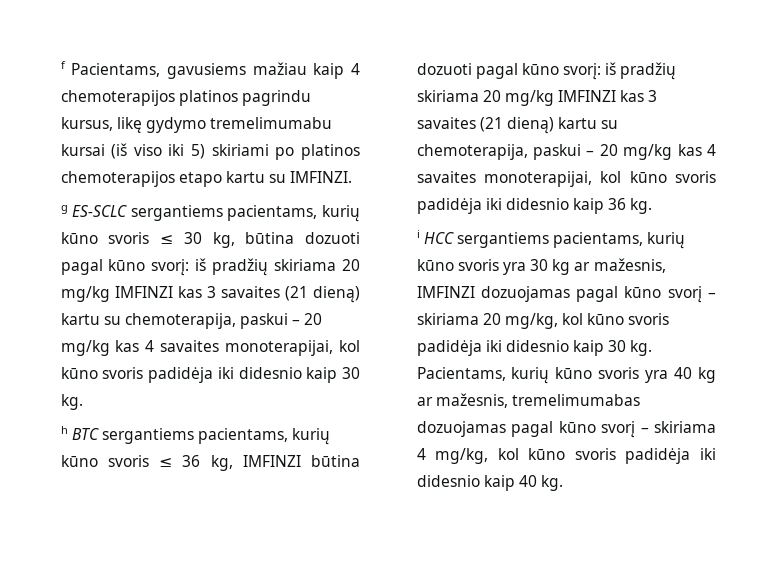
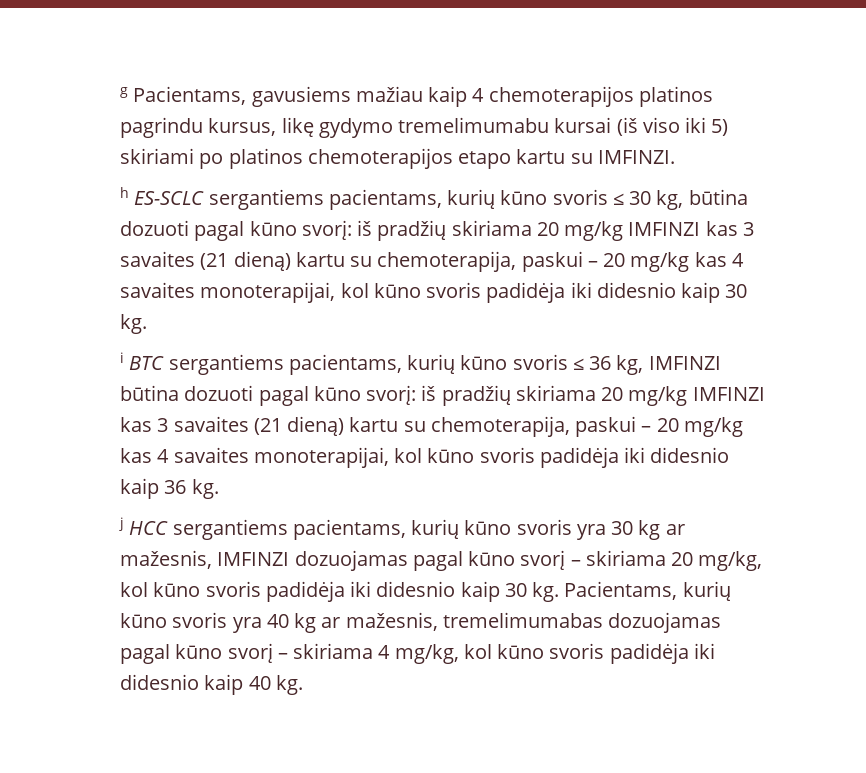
[60,61,66,69] f -> [120,87,129,98] g
[60,205,68,214] g -> [120,187,130,198] h
[60,426,68,434] h -> [120,352,125,363] i
[416,230,420,238] i -> [119,517,125,531] j

